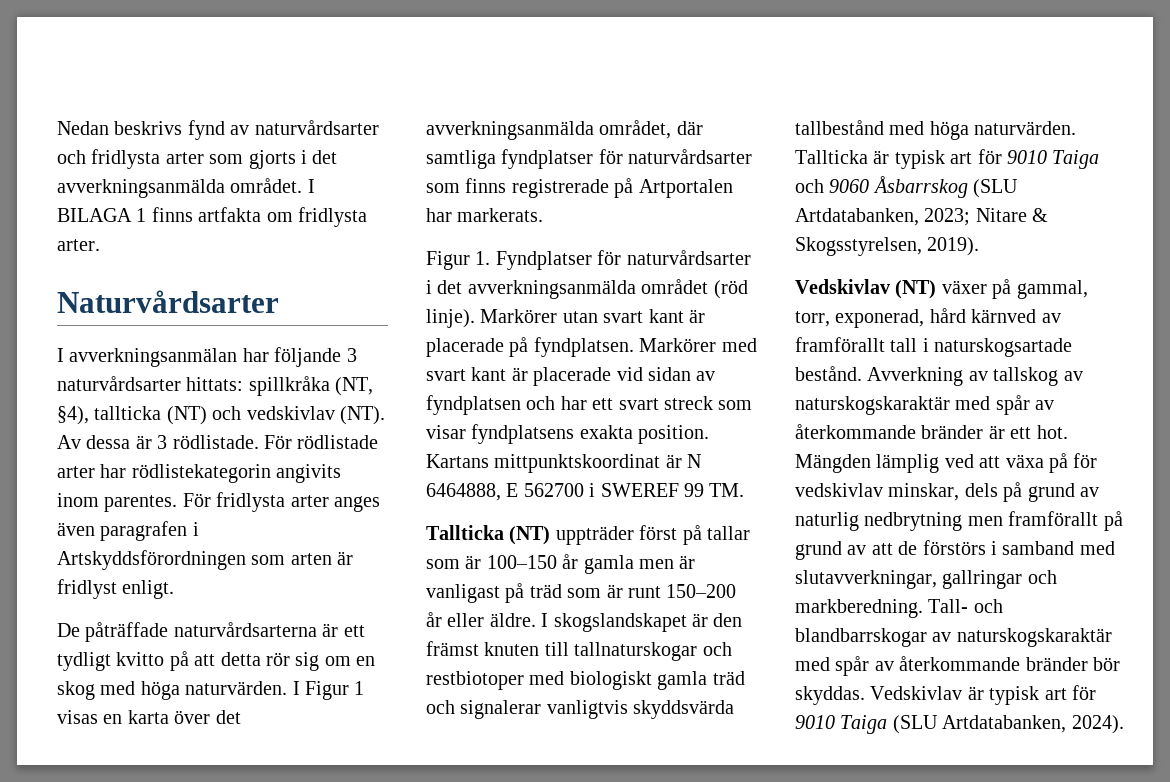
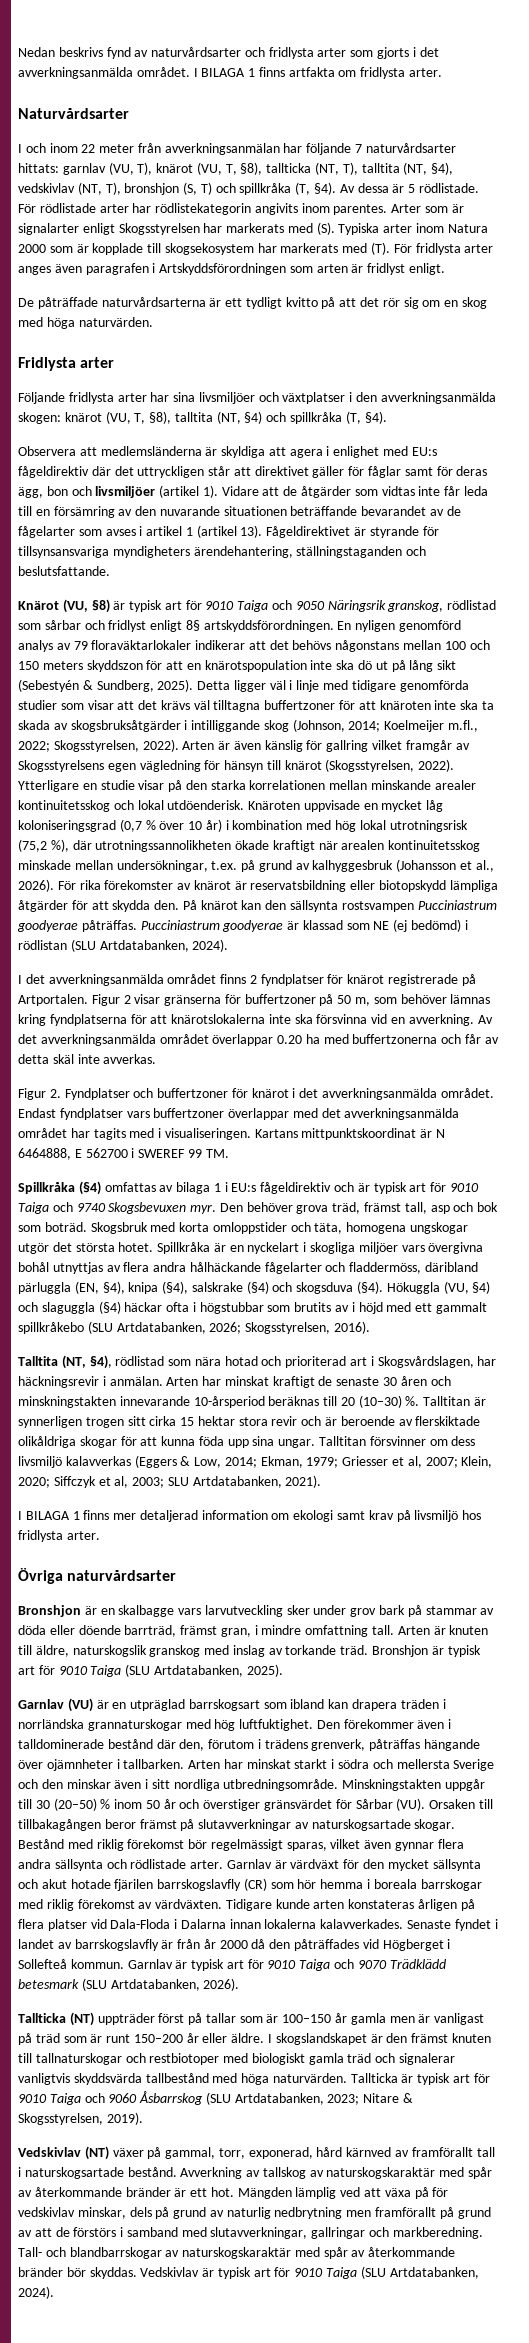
(64, 355) none -> [25,143,161,153] och inom 22 meter från
[346,348,357,362] 3 -> [355,144,363,153] 7
[248,376,374,396] [57,406,385,425] spillkråka (NT, §4), tallticka (NT) och vedskivlav (NT). -> [62,162,454,175] [18,182,337,195] garnlav (VU, T), knärot (VU, T, §8), tallticka (NT, T), talltita (NT, §4), vedskivlav (NT, T), bronshjon (S, T) och spillkråka (T, §4).
[157,435,168,449] 3 -> [408,184,416,193] 5
(178, 503) none -> [391,204,464,213] [18,222,488,235] [18,242,391,255] Arter som är signalarter enligt Skogsstyrelsen har markerats med (S). Typiska arter inom Natura 2000 som är kopplade till skogsekosystem har markerats med (T).
[220,652,261,666] detta -> [360,297,380,307] det
[292,681,365,700] [57,710,241,724] [426,120,703,140] [426,149,753,169] [426,178,733,198] [426,208,544,222] [426,250,751,270] [426,279,748,299] [426,309,705,328] [426,337,757,357] [426,367,716,386] [426,395,753,415] [426,424,710,444] I Figur 1 visas en karta över det avverkningsanmälda området, där samtliga fyndplatser för naturvårdsarter som finns registrerade på Artportalen har markerats. // Figur 1. Fyndplatser för naturvårdsarter i det avverkningsanmälda området (röd linje). Markörer utan svart kant är placerade på fyndplatsen. Markörer med svart kant är placerade vid sidan av fyndplatsen och har ett svart streck som visar fyndplatsens exakta position. -> [18,357,115,371] [18,392,496,404] [18,411,387,424] [18,446,437,458] [18,466,488,478] [18,485,488,498] [18,506,461,518] [18,525,439,538] [18,546,427,558] [18,566,110,576] [18,599,497,613] [18,620,462,632] [18,640,490,652] [18,660,457,672] [18,679,469,692] [18,700,494,712] [18,719,479,732] [18,739,470,752] [18,759,455,772] [18,780,476,792] [18,800,444,812] [18,819,468,832] [18,839,481,852] [18,859,494,872] [18,879,498,892] [18,900,497,912] [17,919,468,932] [18,939,229,952] [18,974,476,986] [18,994,491,1006] [18,1014,493,1026] [18,1034,499,1046] [18,1054,157,1064] [18,1088,494,1100] [18,1108,460,1120] [18,1128,251,1140] // Fridlysta arter // Följande fridlysta arter har sina livsmiljöer och växtplatser i den avverkningsanmälda skogen: knärot (VU, T, §8), talltita (NT, §4) och spillkråka (T, §4). // Observera att medlemsländerna är skyldiga att agera i enlighet med EU:s fågeldirektiv där det uttryckligen står att direktivet gäller för fåglar samt för deras ägg, bon och livsmiljöer (artikel 1). Vidare att de åtgärder som vidtas inte får leda till en försämring av den nuvarande situationen beträffande bevarandet av de fågelarter som avses i artikel 1 (artikel 13). Fågeldirektivet är styrande för tillsynsansvariga myndigheters ärendehantering, ställningstaganden och beslutsfattande. // Knärot (VU, §8) är typisk art för 9010 Taiga och 9050 Näringsrik granskog, rödlistad som sårbar och fridlyst enligt 8§ artskyddsförordningen. En nyligen genomförd analys av 79 floraväktarlokaler indikerar att det behövs någonstans mellan 100 och 150 meters skyddszon för att en knärotspopulation inte ska dö ut på lång sikt (Sebestyén & Sundberg, 2025). Detta ligger väl i linje med tidigare genomförda studier som visar att det krävs väl tilltagna buffertzoner för att knäroten inte ska ta skada av skogsbruksåtgärder i intilliggande skog (Johnson, 2014; Koelmeijer m.fl., 2022; Skogsstyrelsen, 2022). Arten är även känslig för gallring vilket framgår av Skogsstyrelsens egen vägledning för hänsyn till knärot (Skogsstyrelsen, 2022). Ytterligare en studie visar på den starka korrelationen mellan minskande arealer kontinuitetsskog och lokal utdöenderisk. Knäroten uppvisade en mycket låg koloniseringsgrad (0,7 % över 10 år) i kombination med hög lokal utrotningsrisk (75,2 %), där utrotningssannolikheten ökade kraftigt när arealen kontinuitetsskog minskade mellan undersökningar, t.ex. på grund av kalhyggesbruk (Johansson et al., 2026). För rika förekomster av knärot är reservatsbildning eller biotopskydd lämpliga åtgärder för att skydda den. På knärot kan den sällsynta rostsvampen Pucciniastrum goodyerae påträffas. Pucciniastrum goodyerae är klassad som NE (ej bedömd) i rödlistan (SLU Artdatabanken, 2024). // I det avverkningsanmälda området finns 2 fyndplatser för knärot registrerade på Artportalen. Figur 2 visar gränserna för buffertzoner på 50 m, som behöver lämnas kring fyndplatserna för att knärotslokalerna inte ska försvinna vid en avverkning. Av det avverkningsanmälda området överlappar 0.20 ha med buffertzonerna och får av detta skäl inte avverkas. // Figur 2. Fyndplatser och buffertzoner för knärot i det avverkningsanmälda området. Endast fyndplatser vars buffertzoner överlappar med det avverkningsanmälda området har tagits med i visualiseringen.
(745, 490) none -> [18,1181,479,1195] [18,1202,499,1214] [18,1222,469,1234] [18,1242,484,1254] [18,1262,479,1274] [18,1281,491,1294] [18,1301,487,1314] [18,1321,370,1334] [18,1355,497,1369] [18,1376,451,1388] [18,1395,487,1408] [18,1416,481,1428] [18,1436,476,1448] [18,1455,493,1468] [18,1475,322,1488] [18,1510,482,1522] [18,1530,100,1542] [18,1568,177,1584] [18,1605,495,1617] [18,1625,489,1637] [18,1645,481,1657] [18,1664,283,1677] [18,1698,446,1712] [18,1719,452,1731] [18,1739,481,1751] [18,1759,495,1771] [18,1779,486,1791] [18,1798,493,1811] [18,1819,456,1831] [18,1839,464,1851] [18,1859,481,1871] [18,1878,482,1891] [18,1899,475,1911] [18,1919,498,1931] [18,1939,451,1951] [18,1959,446,1971] [18,1978,240,1991] // Spillkråka (§4) omfattas av bilaga 1 i EU:s fågeldirektiv och är typisk art för 9010 Taiga och 9740 Skogsbevuxen myr. Den behöver grova träd, främst tall, asp och bok som boträd. Skogsbruk med korta omloppstider och täta, homogena ungskogar utgör det största hotet. Spillkråka är en nyckelart i skogliga miljöer vars övergivna bohål utnyttjas av flera andra hålhäckande fågelarter och fladdermöss, däribland pärluggla (EN, §4), knipa (§4), salskrake (§4) och skogsduva (§4). Hökuggla (VU, §4) och slaguggla (§4) häckar ofta i högstubbar som brutits av i höjd med ett gammalt spillkråkebo (SLU Artdatabanken, 2026; Skogsstyrelsen, 2016). // Talltita (NT, §4), rödlistad som nära hotad och prioriterad art i Skogsvårdslagen, har häckningsrevir i anmälan. Arten har minskat kraftigt de senaste 30 åren och minskningstakten innevarande 10-årsperiod beräknas till 20 (10–30) %. Talltitan är synnerligen trogen sitt cirka 15 hektar stora revir och är beroende av flerskiktade olikåldriga skogar för att kunna föda upp sina ungar. Talltitan försvinner om dess livsmiljö kalavverkas (Eggers & Low, 2014; Ekman, 1979; Griesser et al, 2007; Klein, 2020; Siffczyk et al, 2003; SLU Artdatabanken, 2021). // I BILAGA 1 finns mer detaljerad information om ekologi samt krav på livsmiljö hos fridlysta arter. // Övriga naturvårdsarter // Bronshjon är en skalbagge vars larvutveckling sker under grov bark på stammar av döda eller döende barrträd, främst gran, i mindre omfattning tall. Arten är knuten till äldre, naturskogslik granskog med inslag av torkande träd. Bronshjon är typisk art för 9010 Taiga (SLU Artdatabanken, 2025). // Garnlav (VU) är en utpräglad barrskogsart som ibland kan drapera träden i norrländska grannaturskogar med hög luftfuktighet. Den förekommer även i talldominerade bestånd där den, förutom i trädens grenverk, påträffas hängande över ojämnheter i tallbarken. Arten har minskat starkt i södra och mellersta Sverige och den minskar även i sitt nordliga utbredningsområde. Minskningstakten uppgår till 30 (20–50) % inom 50 år och överstiger gränsvärdet för Sårbar (VU). Orsaken till tillbakagången beror främst på slutavverkningar av naturskogsartade skogar. Bestånd med riklig förekomst bör regelmässigt sparas, vilket även gynnar flera andra sällsynta och rödlistade arter. Garnlav är värdväxt för den mycket sällsynta och akut hotade fjärilen barrskogslavfly (CR) som hör hemma i boreala barrskogar med riklig förekomst av värdväxten. Tidigare kunde arten konstateras årligen på flera platser vid Dala-Floda i Dalarna innan lokalerna kalavverkades. Senaste fyndet i landet av barrskogslavfly är från år 2000 då den påträffades vid Högberget i Sollefteå kommun. Garnlav är typisk art för 9010 Taiga och 9070 Trädklädd betesmark (SLU Artdatabanken, 2026).

